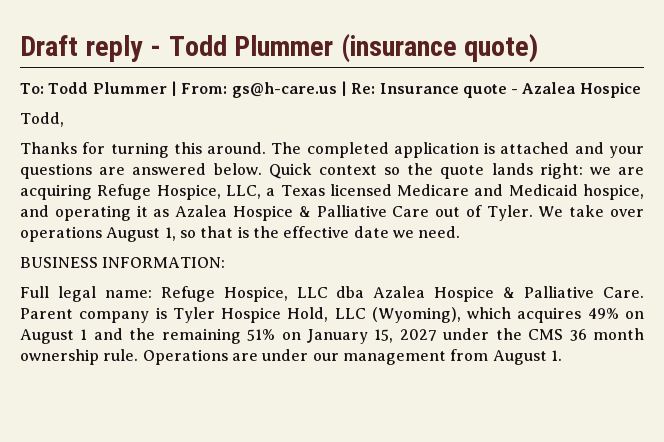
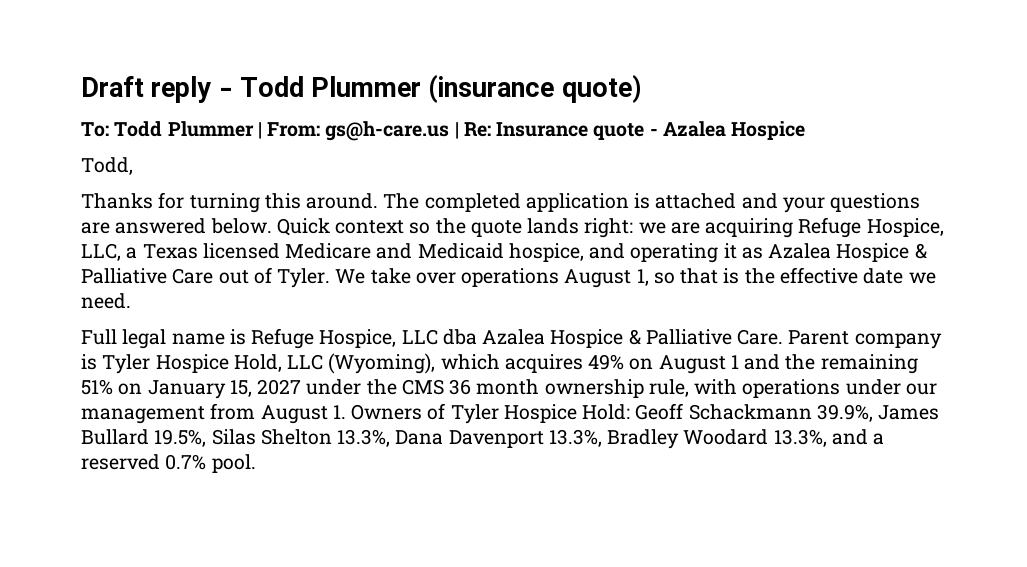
[20,257,226,268] // BUSINESS INFORMATION: -> (131, 301) none
[104,290,152,298] name: -> [171,329,246,345] name is
[103,349,258,365] rule. Operations are -> [648,379,841,398] rule, with operations
(562, 355) none -> [351,403,940,424] [81,429,885,449] [81,454,256,473] Owners of Tyler Hospice Hold: Geoff Schackmann 39.9%, James Bullard 19.5%, Silas Shelton 13.3%, Dana Davenport 13.3%, Bradley Woodard 13.3%, and a reserved 0.7% pool.

